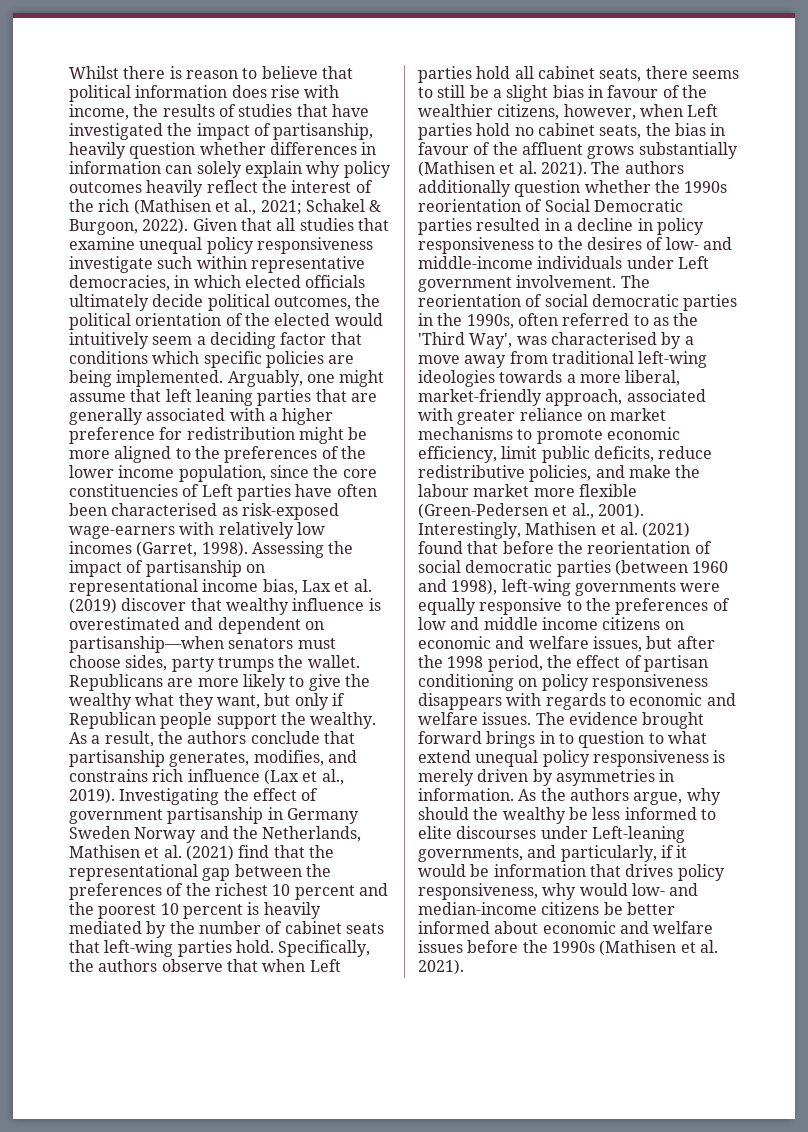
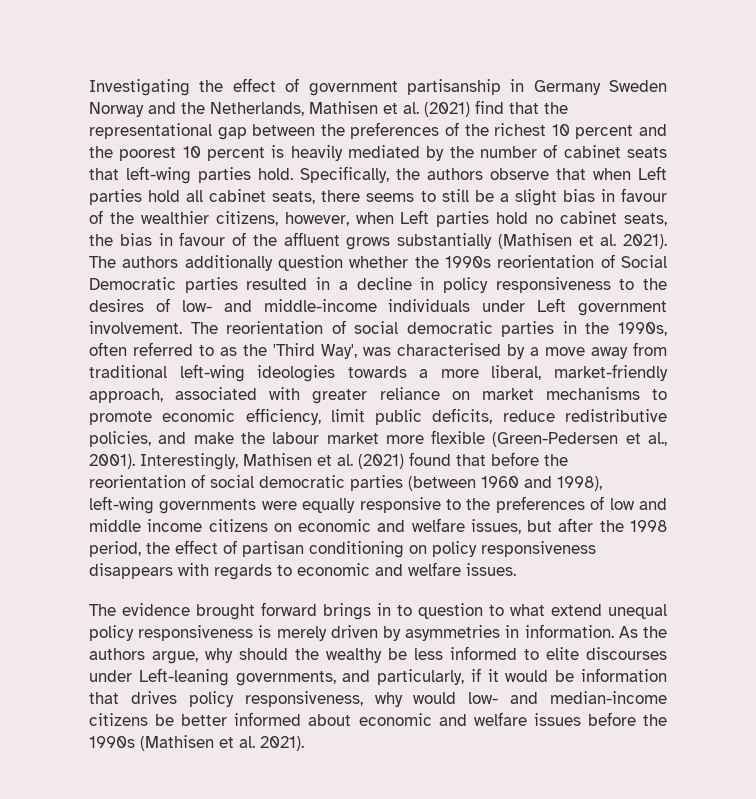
[69,66,353,79] [69,85,340,102] [69,104,369,120] [69,123,374,140] [69,142,377,159] [69,161,391,178] [69,180,373,197] [69,199,382,215] [69,218,389,235] [69,237,373,254] [69,256,365,273] [69,275,366,291] [69,294,381,311] [69,313,383,330] [69,332,362,349] [69,351,355,368] [69,370,385,387] [69,389,377,406] [69,408,334,425] [69,427,368,444] [69,446,366,463] [69,465,377,482] [69,484,377,501] [69,503,339,520] [69,522,325,539] [69,541,354,558] [69,560,265,577] [69,579,372,596] [69,598,381,615] [69,617,324,634] [69,636,336,653] [69,655,360,672] [69,674,370,691] [69,693,345,710] [69,712,377,729] [69,731,355,747] [69,750,357,767] [69,769,344,785] [69,788,115,804] Whilst there is reason to believe that political information does rise with income, the results of studies that have investigated the impact of partisanship, heavily question whether differences in information can solely explain why policy outcomes heavily reflect the interest of the rich (Mathisen et al., 2021; Schakel & Burgoon, 2022). Given that all studies that examine unequal policy responsiveness investigate such within representative democracies, in which elected officials ultimately decide political outcomes, the political orientation of the elected would intuitively seem a deciding factor that conditions which specific policies are being implemented. Arguably, one might assume that left leaning parties that are generally associated with a higher preference for redistribution might be more aligned to the preferences of the lower income population, since the core constituencies of Left parties have often been characterised as risk-exposed wage-earners with relatively low incomes (Garret, 1998). Assessing the impact of partisanship on representational income bias, Lax et al. (2019) discover that wealthy influence is overestimated and dependent on partisanship—when senators must choose sides, party trumps the wallet. Republicans are more likely to give the wealthy what they want, but only if Republican people support the wealthy. As a result, the authors conclude that partisanship generates, modifies, and constrains rich influence (Lax et al., 2019). -> (89, 87) none
(532, 718) none -> (516, 569) //

